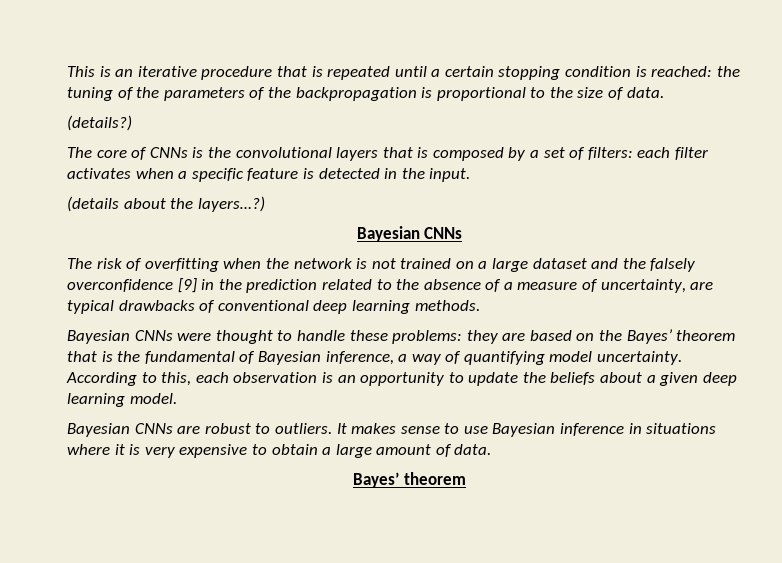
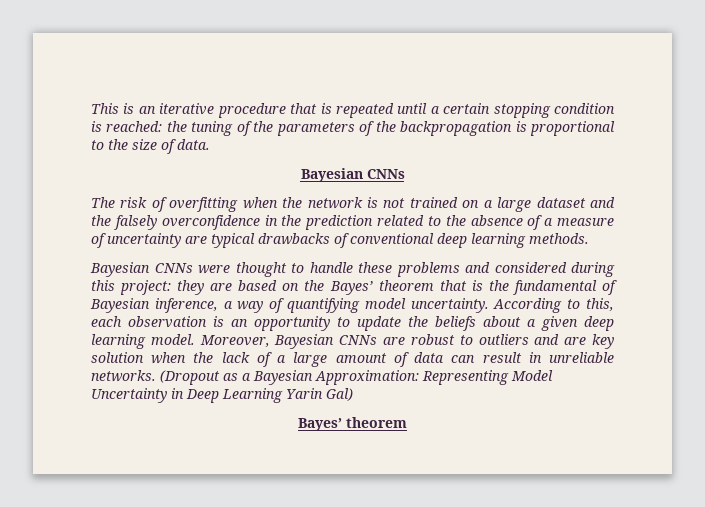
[67,115,132,131] [67,147,709,161] [67,168,471,182] [67,196,265,212] // (details?) // The core of CNNs is the convolutional layers that is composed by a set of filters: each filter activates when a specific feature is detected in the input. // (details about the layers…?) -> (210, 144) none
[177,278,197,293] [9] -> (260, 222) none
[600,279,686,293] uncertainty, -> [107,233,181,248] uncertainty
[392,330,463,344] problems: -> [396,262,615,277] [91,280,172,295] problems and considered during this project:
(177, 398) // -> [199,335,270,348] Moreover,
[274,423,717,437] [67,444,492,458] outliers. It makes sense to use Bayesian inference in situations where it is very expensive to obtain a large amount of data. -> [478,334,614,349] [91,352,614,367] [91,370,553,385] [91,388,353,403] outliers and are key solution when the lack of a large amount of data can result in unreliable networks. (Dropout as a Bayesian Approximation: Representing Model Uncertainty in Deep Learning Yarin Gal)

